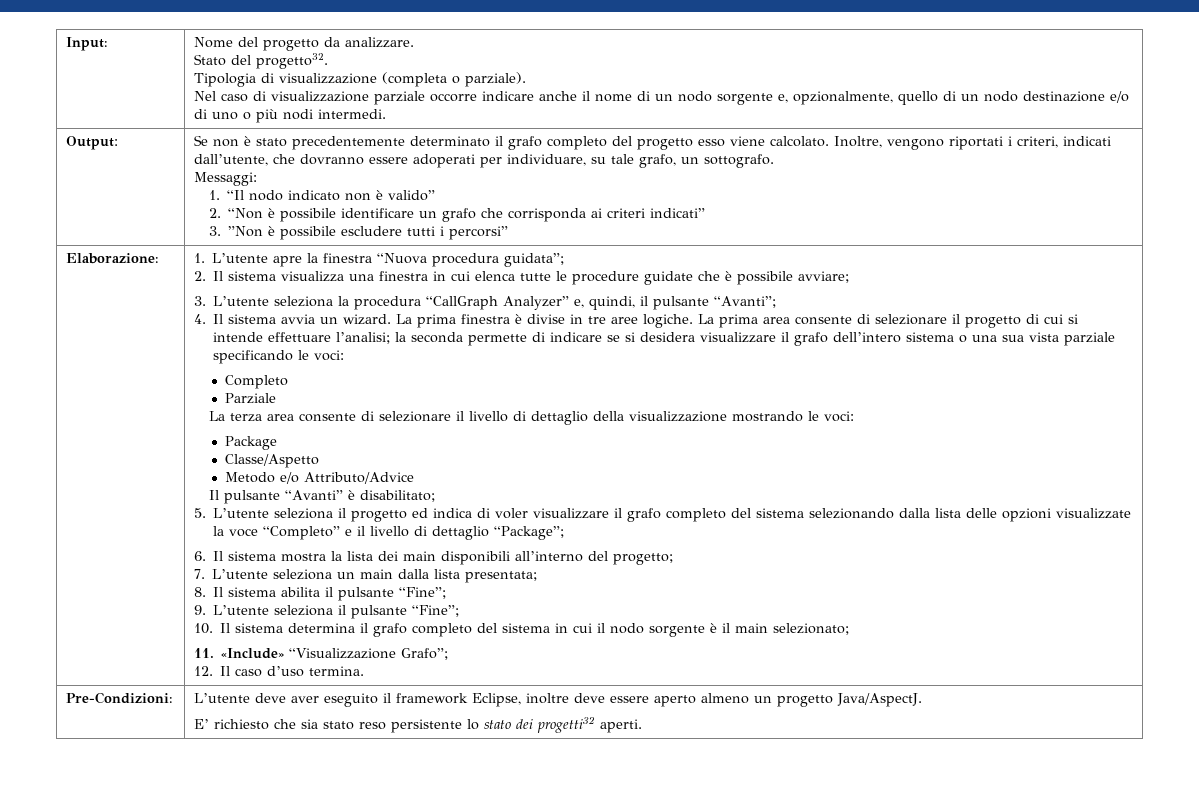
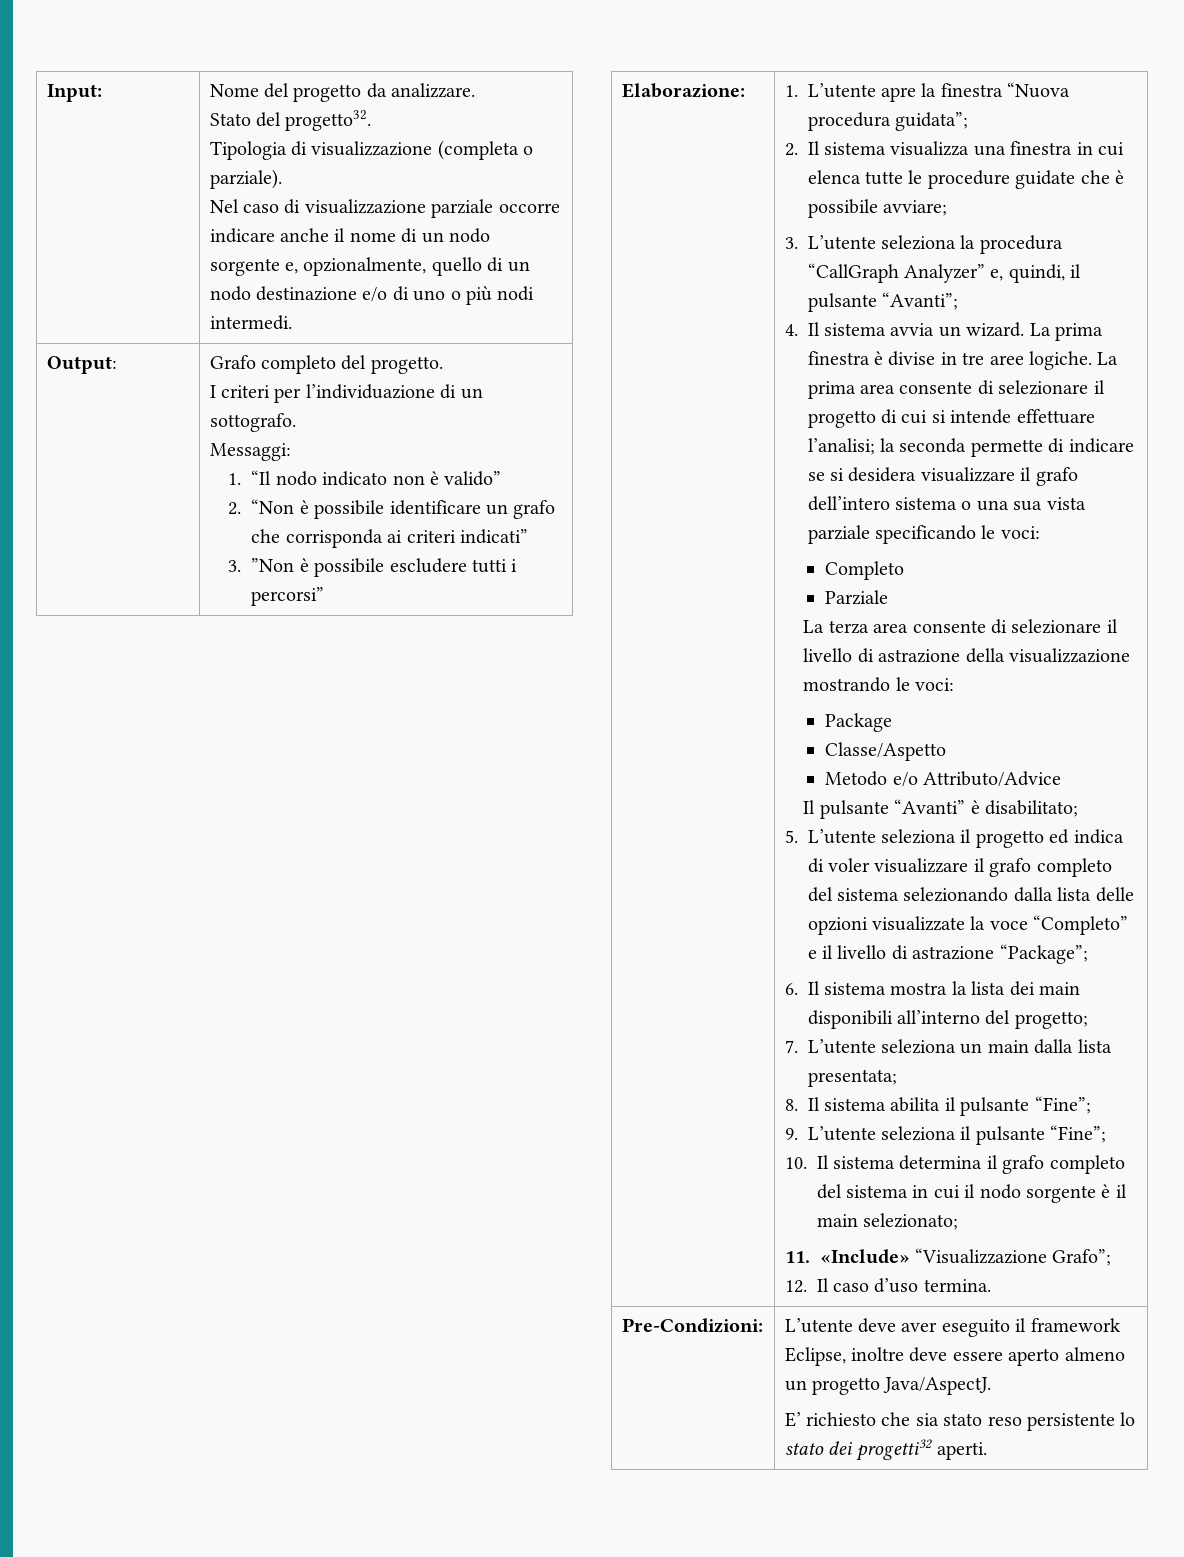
[194,135,1112,150] [194,154,677,168] Se non è stato precedentemente determinato il grafo completo del progetto esso viene calcolato. Inoltre, vengono riportati i criteri, indicati dall’utente, che dovranno essere adoperati per individuare, su tale grafo, -> [209,355,443,374] [209,384,457,403] Grafo completo del progetto. // I criteri per l’individuazione di
[530,411,588,425] dettaglio -> [878,649,961,663] astrazione
[432,526,490,540] dettaglio -> [912,946,995,960] astrazione

